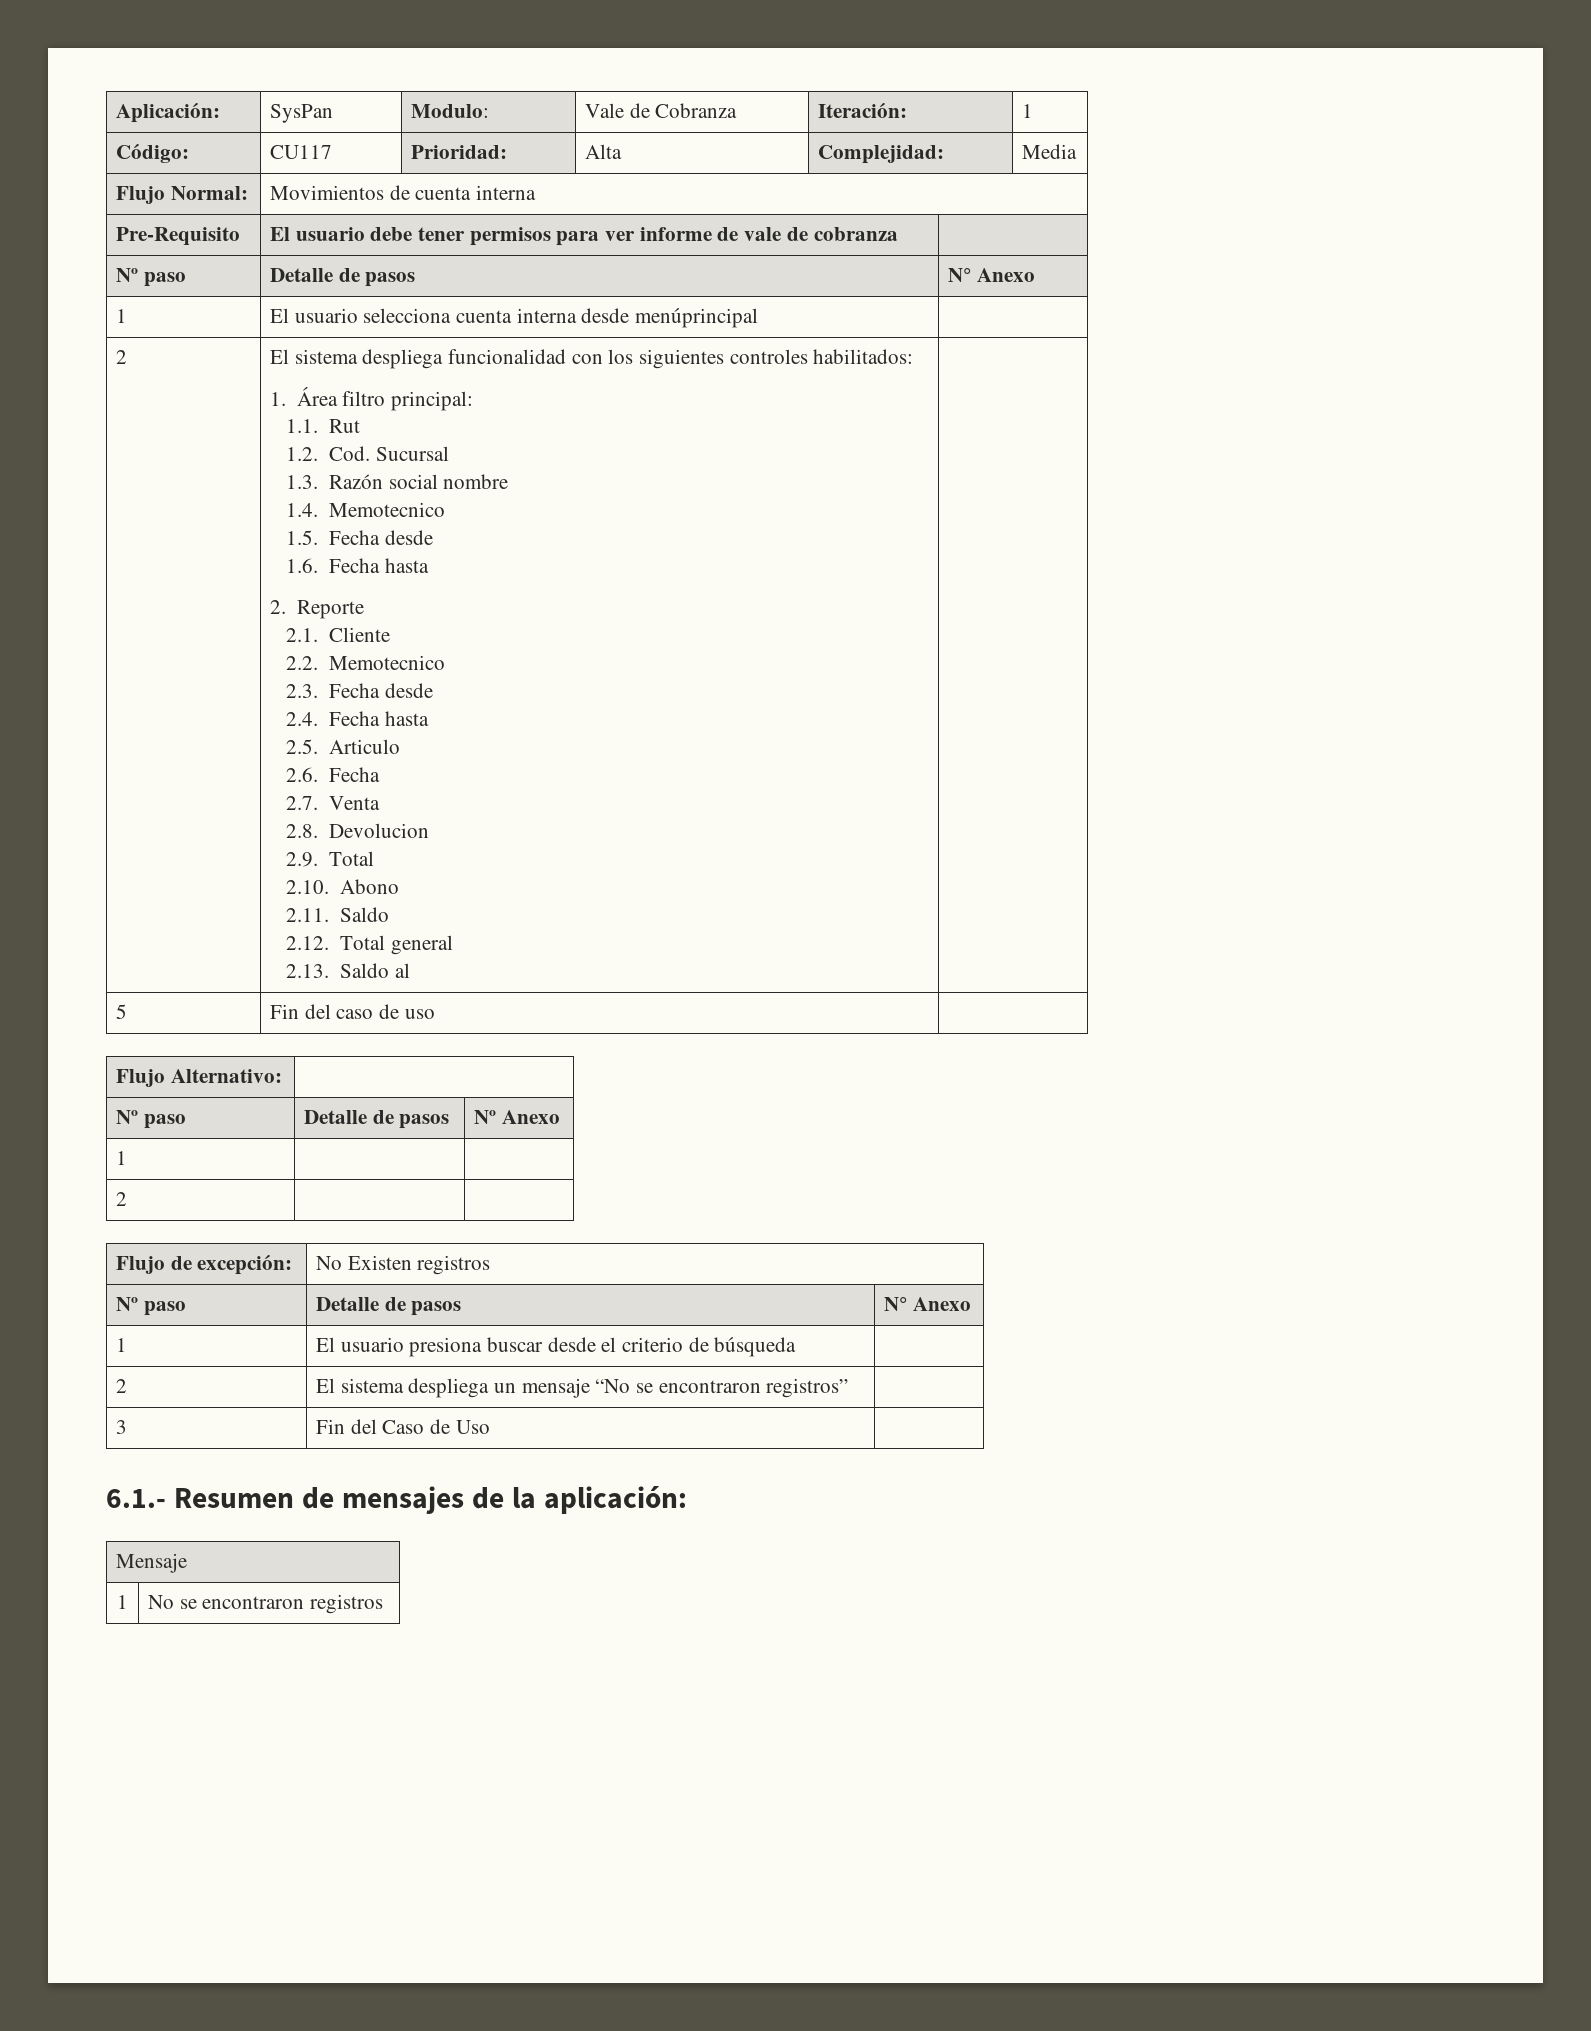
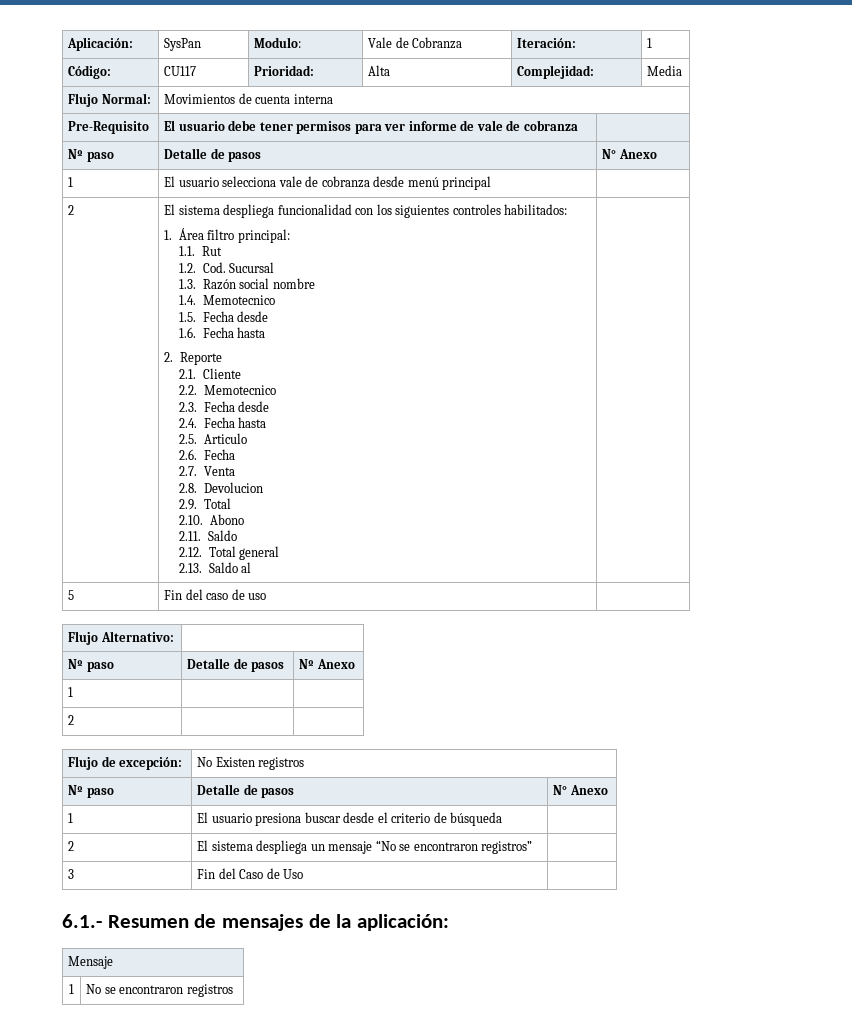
[456,308,759,328] cuenta interna desde menúprincipal -> [278,176,492,190] vale de cobranza desde menú principal

